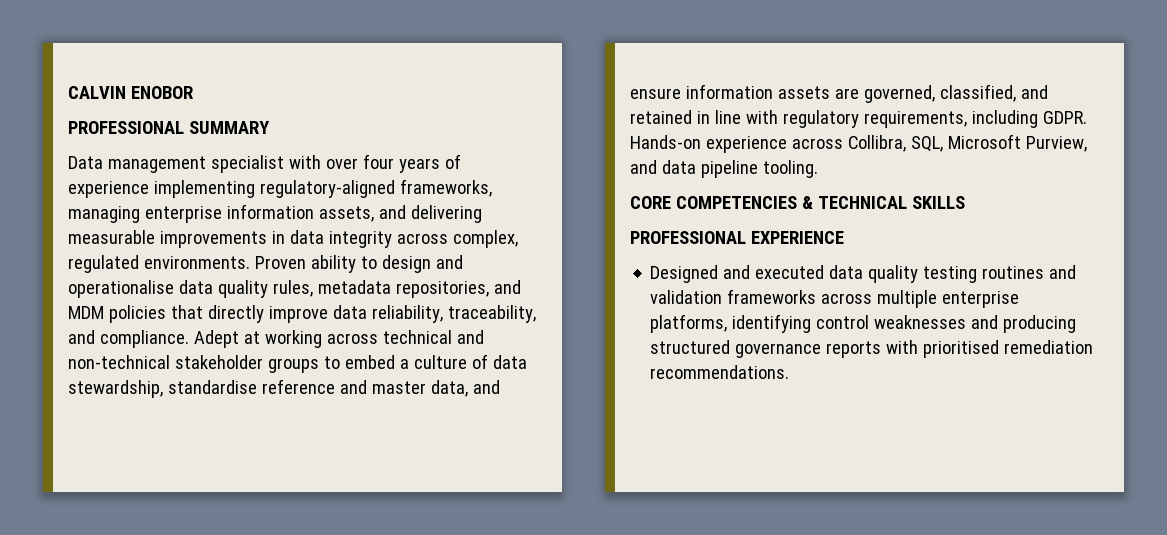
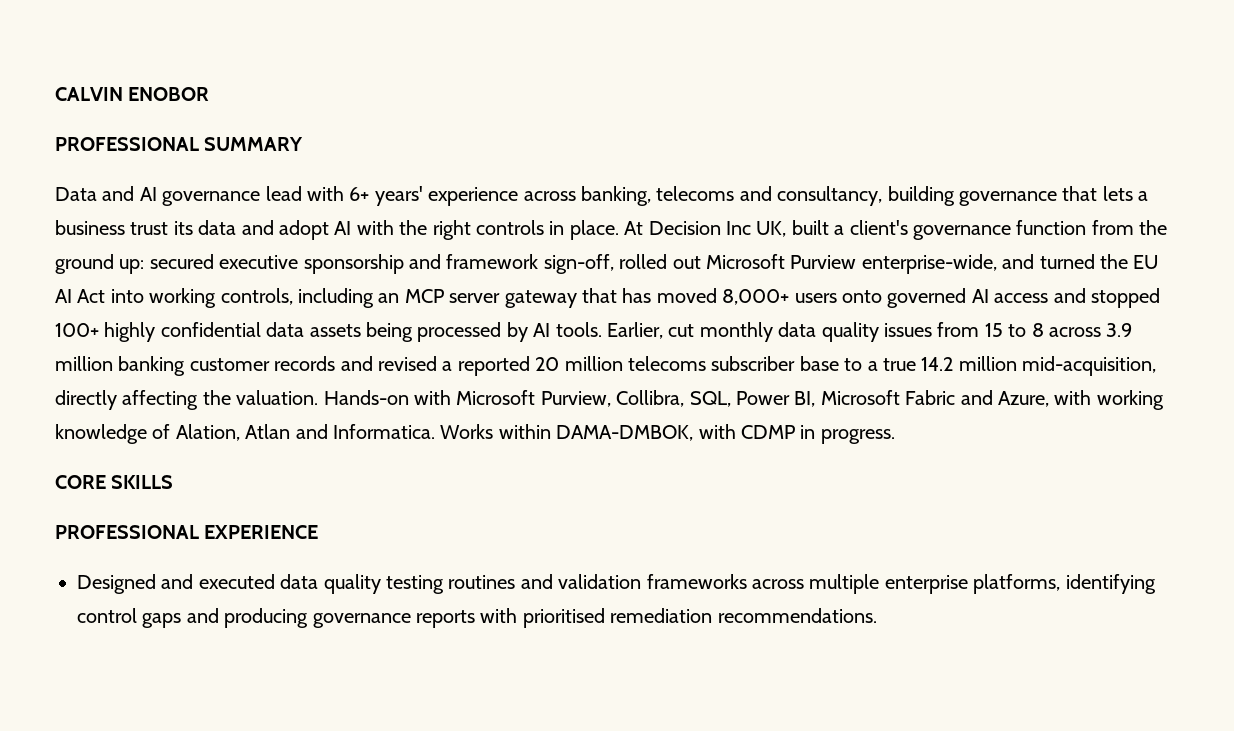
[107,154,461,173] [68,179,492,198] [68,204,482,223] [68,230,518,248] [68,255,463,273] [68,280,521,298] [68,305,536,323] [68,330,484,348] [68,354,527,373] [68,379,500,398] [630,84,1048,103] [630,110,1087,128] [630,134,1087,153] [630,160,818,178] [630,196,907,209] management specialist with over four years of experience implementing regulatory-aligned frameworks, managing enterprise information assets, and delivering measurable improvements in data integrity across complex, regulated environments. Proven ability to design and operationalise data quality rules, metadata repositories, and MDM policies that directly improve data reliability, traceability, and compliance. Adept at working across technical and non-technical stakeholder groups to embed a culture of data stewardship, standardise reference and master data, and ensure information assets are governed, classified, and retained in line with regulatory requirements, including GDPR. Hands-on experience across Collibra, SQL, Microsoft Purview, and data pipeline tooling. // CORE COMPETENCIES & TECHNICAL -> [102,186,1149,206] [55,220,1168,240] [55,254,1159,274] [55,288,1160,308] [55,322,1133,342] [55,356,1157,376] [55,390,1164,410] [55,424,895,444] [55,475,106,489] and AI governance lead with 6+ years' experience across banking, telecoms and consultancy, building governance that lets a business trust its data and adopt AI with the right controls in place. At Decision Inc UK, built a client's governance function from the ground up: secured executive sponsorship and framework sign-off, rolled out Microsoft Purview enterprise-wide, and turned the EU AI Act into working controls, including an MCP server gateway that has moved 8,000+ users onto governed AI access and stopped 100+ highly confidential data assets being processed by AI tools. Earlier, cut monthly data quality issues from 15 to 8 across 3.9 million banking customer records and revised a reported 20 million telecoms subscriber base to a true 14.2 million mid-acquisition, directly affecting the valuation. Hands-on with Microsoft Purview, Collibra, SQL, Power BI, Microsoft Fabric and Azure, with working knowledge of Alation, Atlan and Informatica. Works within DAMA-DMBOK, with CDMP in progress. // CORE
[874,315,967,329] weaknesses -> [142,613,182,628] gaps
[650,340,731,354] structured -> (309, 618) none

